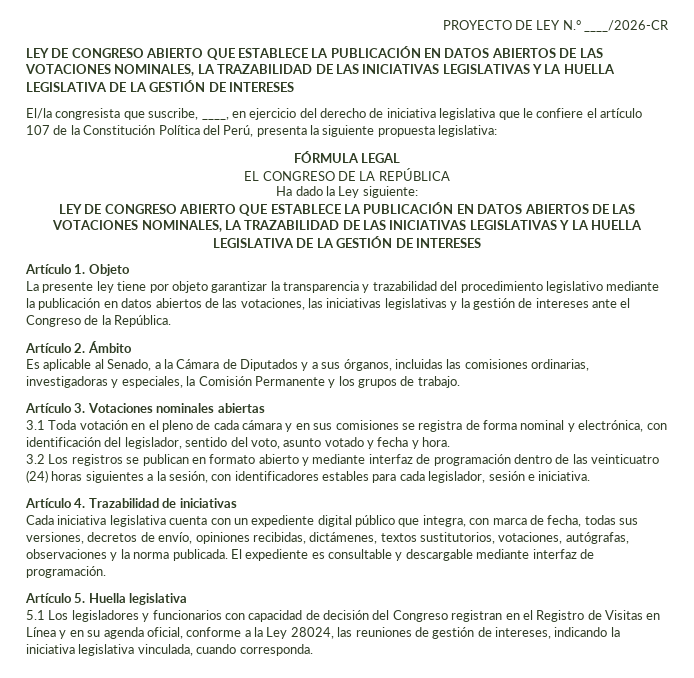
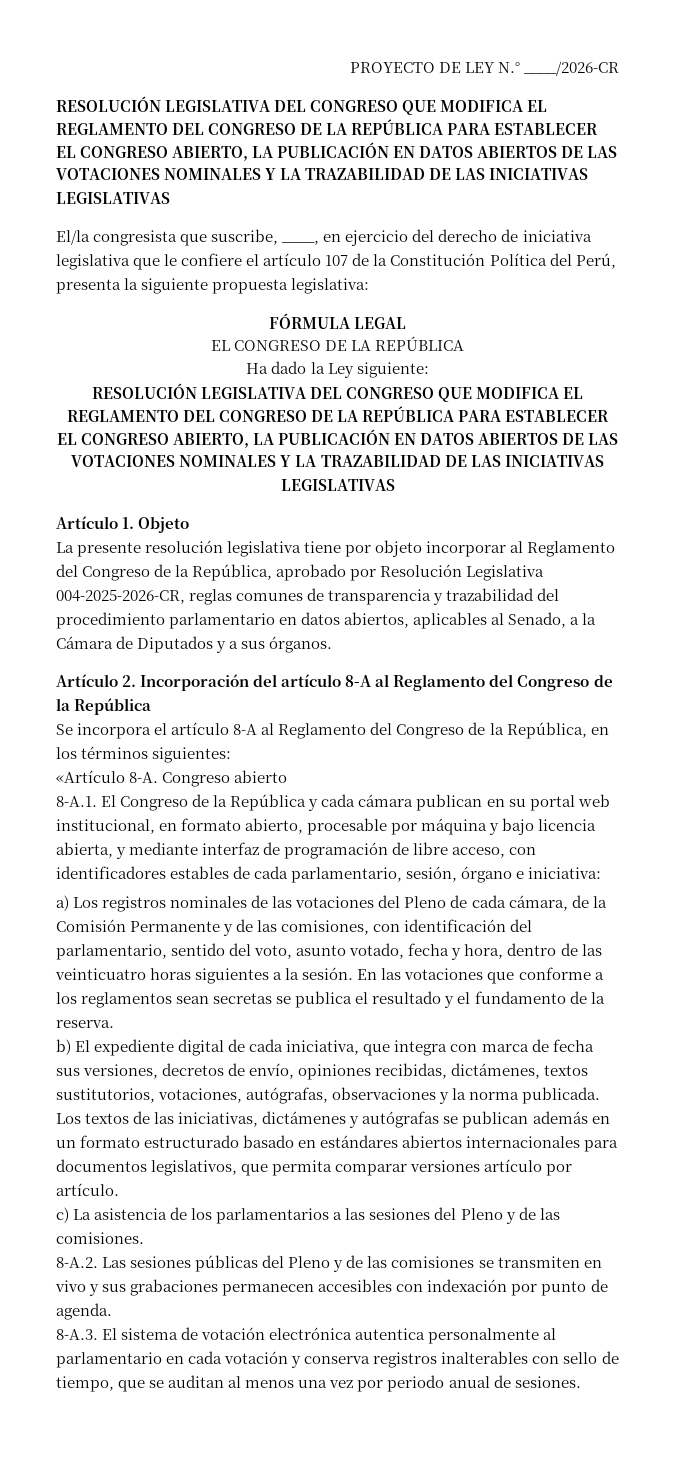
[26,46,603,60] [25,64,615,76] [26,80,294,92] LEY DE CONGRESO ABIERTO QUE ESTABLECE LA PUBLICACIÓN EN DATOS ABIERTOS DE LAS VOTACIONES NOMINALES, LA TRAZABILIDAD DE LAS INICIATIVAS LEGISLATIVAS Y LA HUELLA LEGISLATIVA DE LA GESTIÓN DE INTERESES -> [56,96,548,115] [56,119,599,135] [56,142,618,161] [56,168,589,180] [56,192,170,204] RESOLUCIÓN LEGISLATIVA DEL CONGRESO QUE MODIFICA EL REGLAMENTO DEL CONGRESO DE LA REPÚBLICA PARA ESTABLECER EL CONGRESO ABIERTO, LA PUBLICACIÓN EN DATOS ABIERTOS DE LAS VOTACIONES NOMINALES Y LA TRAZABILIDAD DE LAS INICIATIVAS LEGISLATIVAS
[58,202,636,216] [52,220,642,232] [213,236,481,248] LEY DE CONGRESO ABIERTO QUE ESTABLECE LA PUBLICACIÓN EN DATOS ABIERTOS DE LAS VOTACIONES NOMINALES, LA TRAZABILIDAD DE LAS INICIATIVAS LEGISLATIVAS Y LA HUELLA LEGISLATIVA DE LA GESTIÓN DE INTERESES -> [91,383,584,402] [66,406,610,422] [56,429,619,448] [71,455,604,467] [280,479,395,491] RESOLUCIÓN LEGISLATIVA DEL CONGRESO QUE MODIFICA EL REGLAMENTO DEL CONGRESO DE LA REPÚBLICA PARA ESTABLECER EL CONGRESO ABIERTO, LA PUBLICACIÓN EN DATOS ABIERTOS DE LAS VOTACIONES NOMINALES Y LA TRAZABILIDAD DE LAS INICIATIVAS LEGISLATIVAS
[96,281,114,293] ley -> [145,540,302,557] resolución legislativa
[211,281,280,293] garantizar la -> [426,541,616,557] [56,564,545,581] [56,588,325,605] incorporar al Reglamento del Congreso de la República, aprobado por Resolución Legislativa 004-2025-2026-CR, reglas comunes de
[545,281,660,293] [26,298,631,310] [26,315,172,327] [25,341,132,353] [26,359,92,371] legislativo mediante la publicación en datos abiertos de las votaciones, las iniciativas legislativas y la gestión de intereses ante el Congreso de la República. // Artículo 2. Ámbito // Es aplicable -> [169,612,488,629] parlamentario en datos abiertos, aplicables
[343,359,589,371] [26,376,460,388] [25,403,265,413] [26,420,667,432] [26,437,451,449] [26,454,299,466] órganos, incluidas las comisiones ordinarias, investigadoras y especiales, la Comisión Permanente y los grupos de trabajo. // Artículo 3. Votaciones nominales abiertas // 3.1 Toda votación en el pleno de cada cámara y en sus comisiones se registra de forma nominal y electrónica, con identificación del legislador, sentido del voto, asunto votado y fecha y hora. // 3.2 Los registros se publican en formato abierto -> [269,636,333,653] [56,674,613,691] [56,698,152,715] [56,722,609,739] [56,746,232,763] [56,770,288,787] [56,794,610,811] [56,818,597,835] [56,842,113,858] órganos. // Artículo 2. Incorporación del artículo 8-A al Reglamento del Congreso de la República // Se incorpora el artículo 8-A al Reglamento del Congreso de la República, en los términos siguientes: // «Artículo 8-A. Congreso abierto // 8-A.1. El Congreso de la República y cada cámara publican en su portal web institucional, en formato abierto, procesable por máquina y bajo licencia abierta,
(511, 460) none -> [392,842,537,858] [56,866,602,883] [56,895,607,912] [56,919,533,936] [56,943,504,960] de libre acceso, con identificadores estables de cada parlamentario, sesión, órgano e iniciativa: // a) Los registros nominales de las votaciones del Pleno de cada cámara, de la Comisión Permanente y de las comisiones, con identificación del parlamentario, sentido del voto, asunto votado, fecha y hora,
[26,470,48,483] (24) -> (146, 974) none
[168,471,591,483] [25,498,237,508] [26,515,466,527] sesión, con identificadores estables para cada legislador, sesión e iniciativa. // Artículo 4. Trazabilidad de iniciativas // Cada iniciativa legislativa cuenta con un expediente digital público que integra, -> [302,967,604,984] [56,991,605,1008] [56,1020,114,1028] [56,1039,448,1056] sesión. En las votaciones que conforme a los reglamentos sean secretas se publica el resultado y el fundamento de la reserva. // b) El expediente digital de cada iniciativa, que integra
[547,515,616,527] fecha, todas -> [552,1039,594,1052] fecha
[230,549,594,561] [26,566,106,578] [25,593,188,605] [26,610,661,622] [26,627,620,639] [26,644,313,656] El expediente es consultable y descargable mediante interfaz de programación. // Artículo 5. Huella legislativa // 5.1 Los legisladores y funcionarios con capacidad de decisión del Congreso registran en el Registro de Visitas en Línea y en su agenda oficial, conforme a la Ley 28024, las reuniones de gestión de intereses, indicando la iniciativa legislativa vinculada, cuando corresponda. -> [56,1111,610,1128] [56,1135,619,1152] [56,1159,573,1176] [56,1183,119,1196] [56,1207,560,1224] [56,1232,144,1244] [56,1255,602,1272] [55,1279,608,1296] [56,1303,112,1320] [56,1327,557,1344] [56,1351,619,1368] [56,1375,581,1392] Los textos de las iniciativas, dictámenes y autógrafas se publican además en un formato estructurado basado en estándares abiertos internacionales para documentos legislativos, que permita comparar versiones artículo por artículo. // c) La asistencia de los parlamentarios a las sesiones del Pleno y de las comisiones. // 8-A.2. Las sesiones públicas del Pleno y de las comisiones se transmiten en vivo y sus grabaciones permanecen accesibles con indexación por punto de agenda. // 8-A.3. El sistema de votación electrónica autentica personalmente al parlamentario en cada votación y conserva registros inalterables con sello de tiempo, que se auditan al menos una vez por periodo anual de sesiones.

